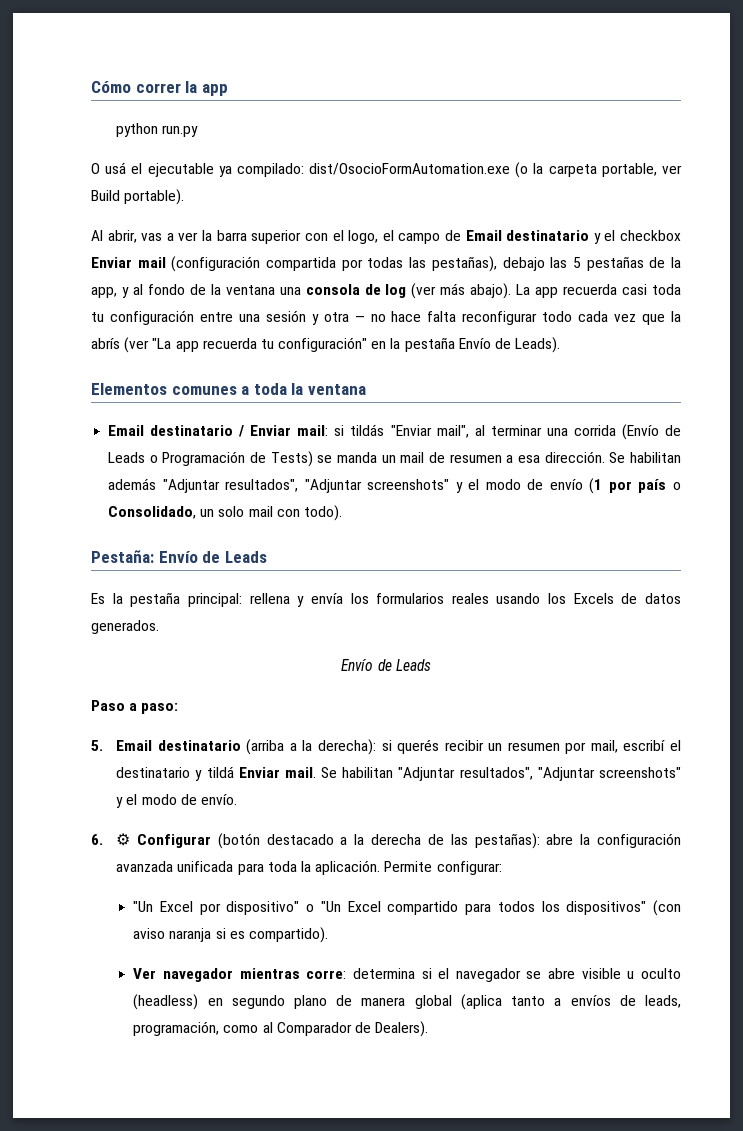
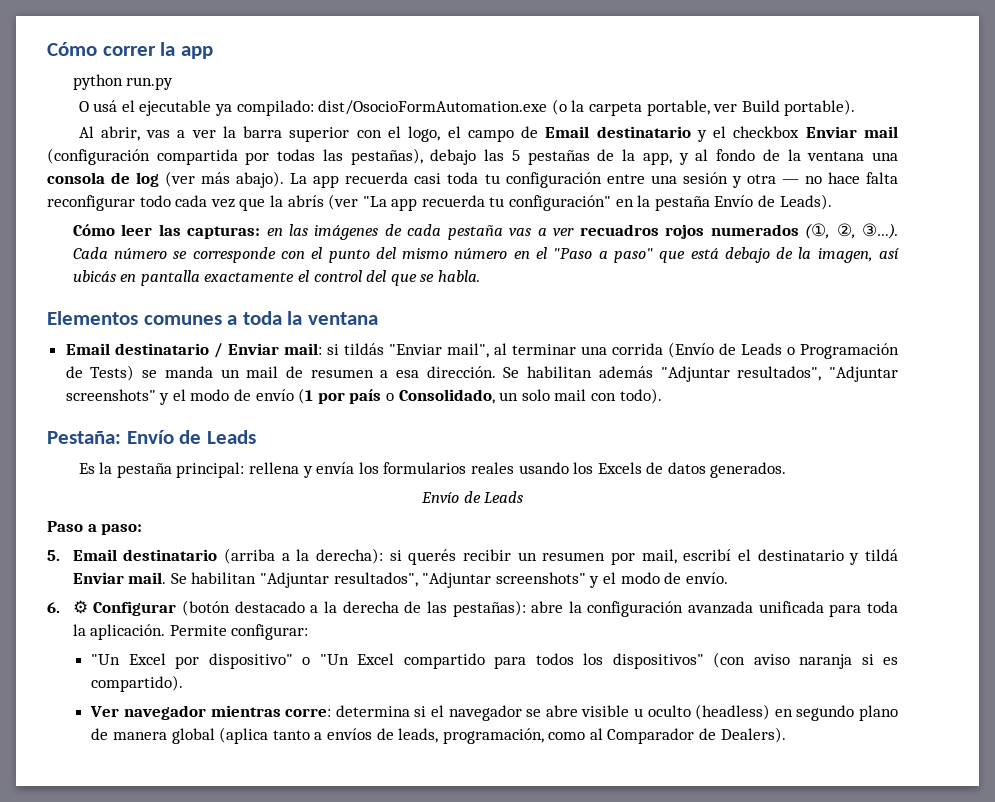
(561, 345) none -> [72,223,899,240] [72,247,899,263] [72,270,481,286] // Cómo leer las capturas: en las imágenes de cada pestaña vas a ver recuadros rojos numerados (①, ②, ③…). Cada número se corresponde con el punto del mismo número en el "Paso a paso" que está debajo de la imagen, así ubicás en pantalla exactamente el control del que se habla.

